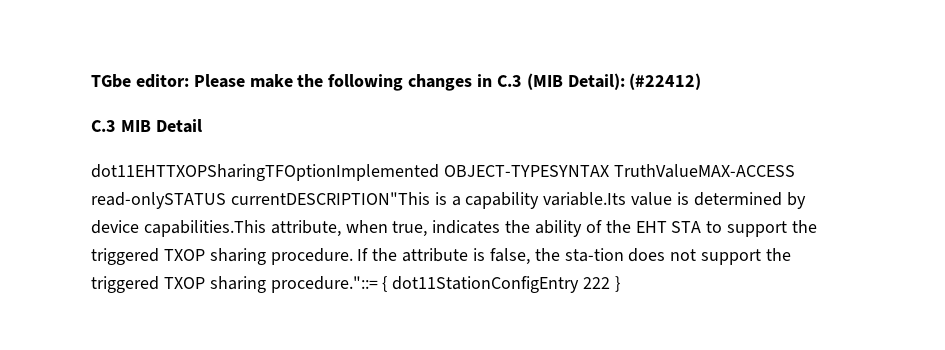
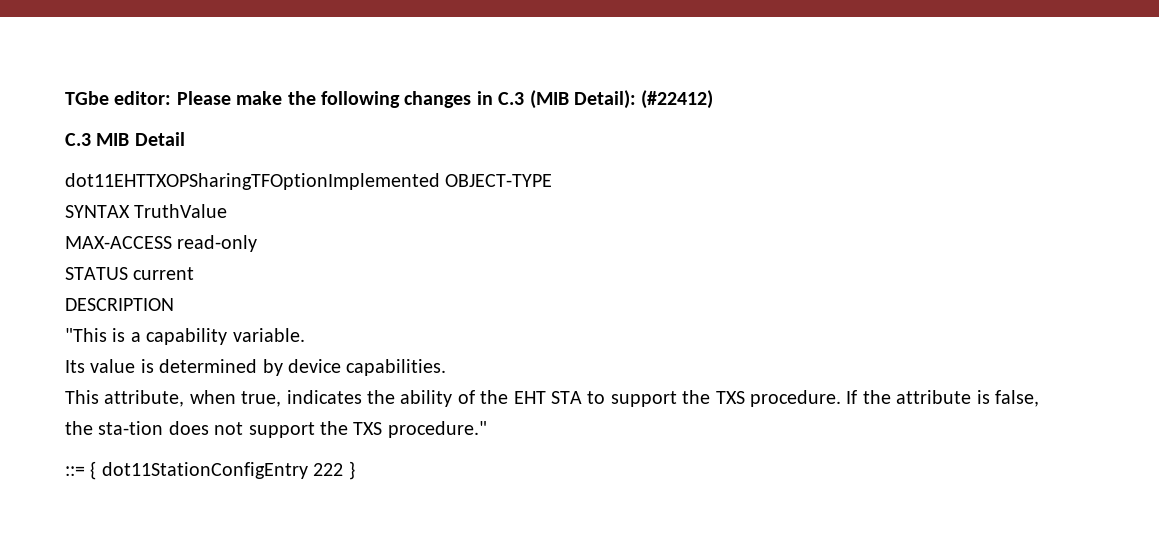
[443,164,795,178] [91,192,430,209] OBJECT-TYPESYNTAX TruthValueMAX-ACCESS read-onlySTATUS currentDESCRIPTION"This -> [445,174,553,187] [65,204,228,218] [65,235,258,252] [65,267,195,280] [65,298,174,311] [65,328,107,342] OBJECT-TYPE // SYNTAX TruthValue // MAX-ACCESS read-only // STATUS current // DESCRIPTION // "This
[543,192,627,206] variable.Its -> [232,328,305,342] [65,360,85,373] variable. // Its
[143,220,266,237] capabilities.This -> [346,359,447,376] [65,390,99,404] capabilities. // This
[91,248,266,265] triggered TXOP sharing -> [715,391,745,404] TXS
[91,276,378,293] triggered TXOP sharing procedure."::= -> [353,421,487,438] [65,466,85,476] TXS procedure." // ::=

